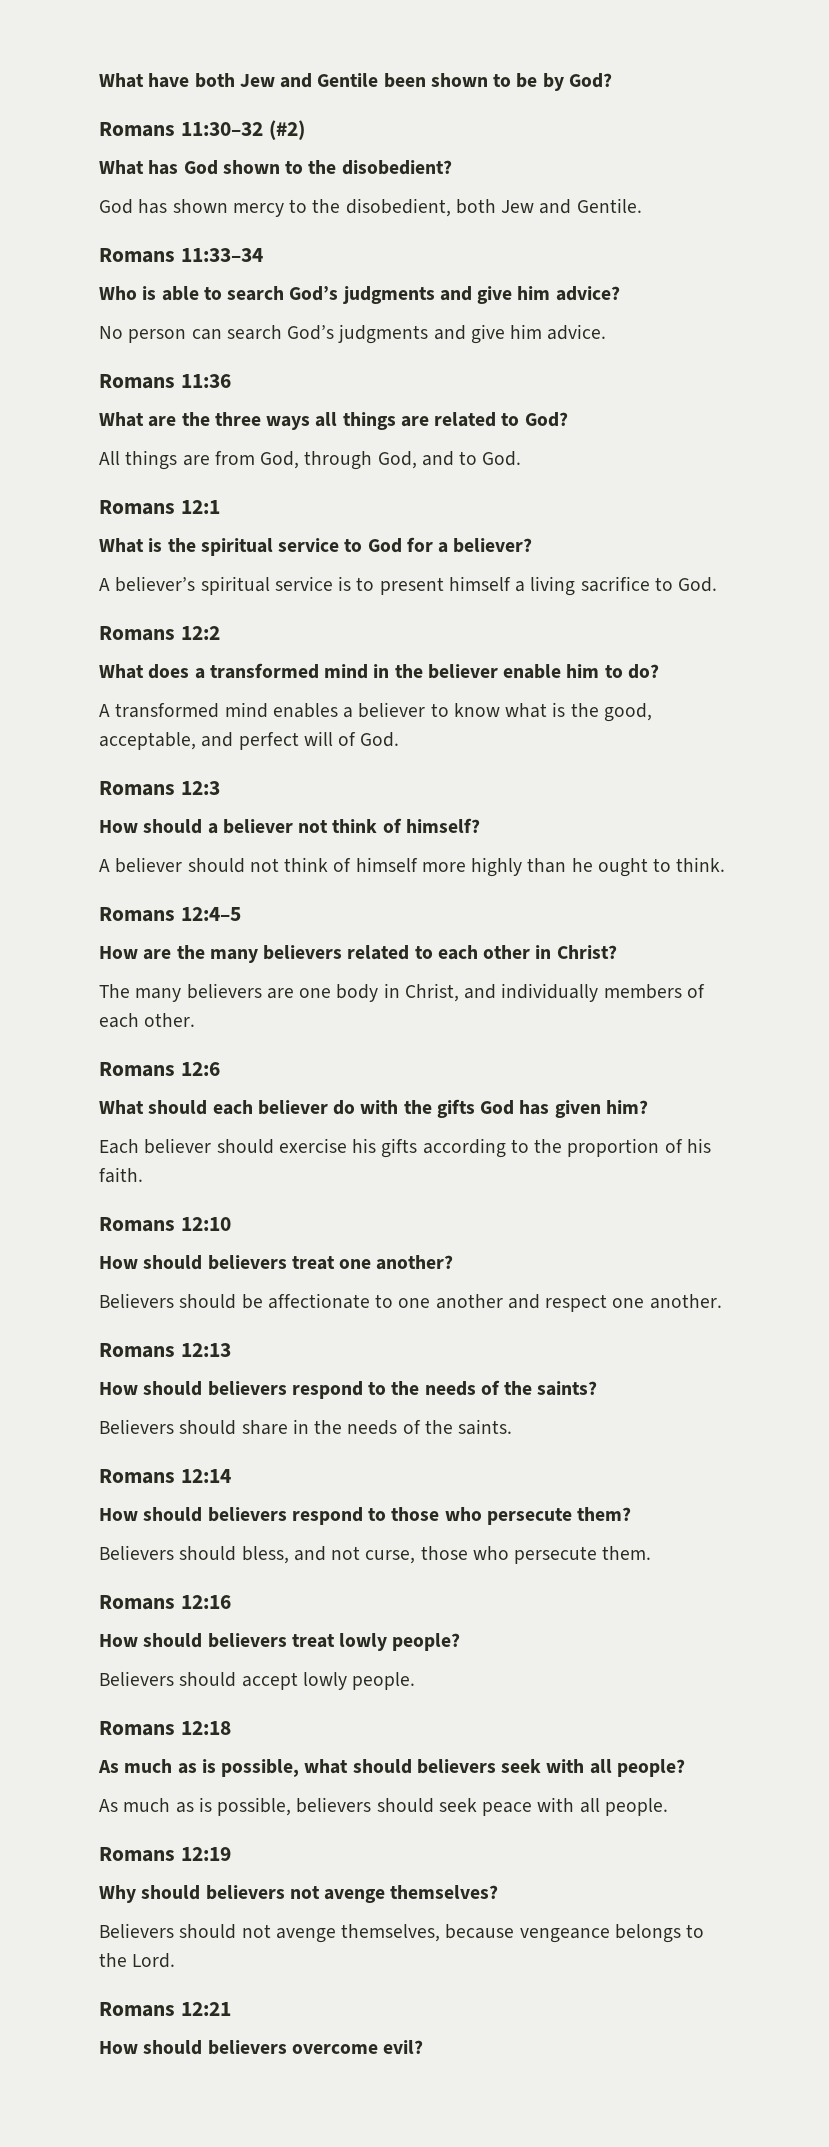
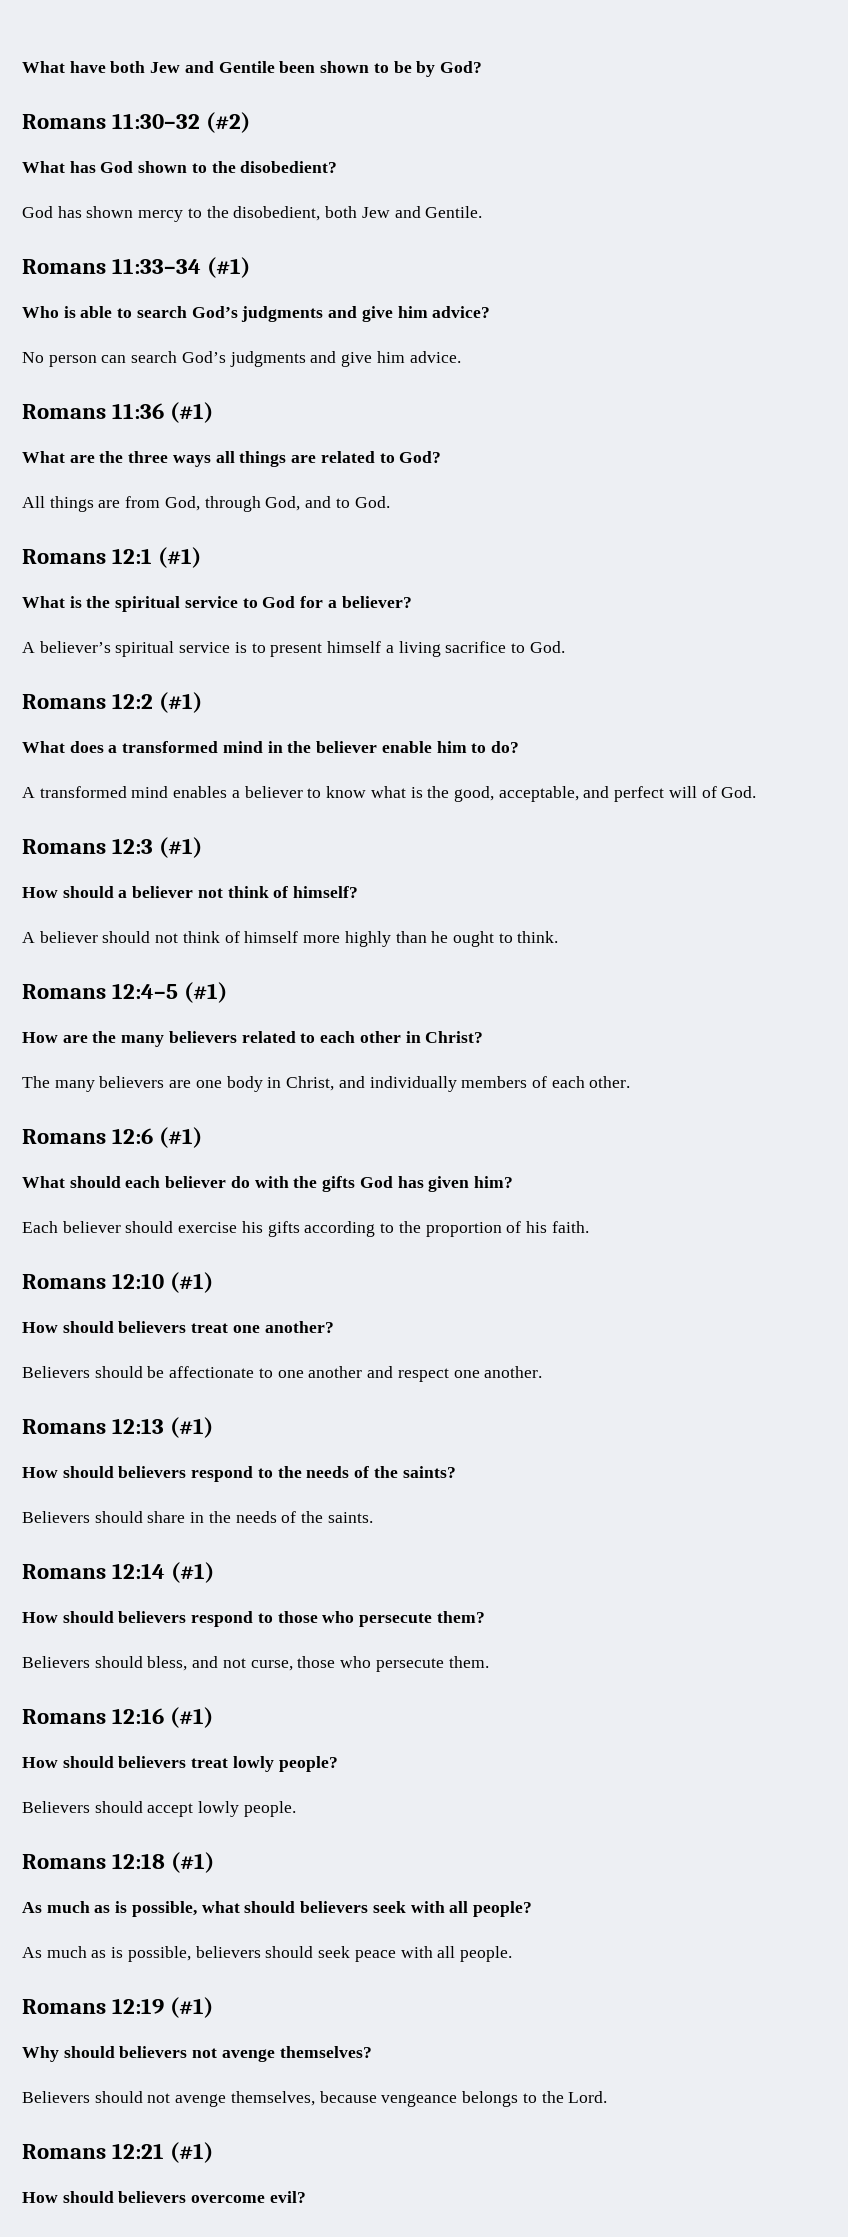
(263, 255) none -> [207,257,251,278] (#1)
(231, 381) none -> [170,402,214,423] (#1)
(220, 507) none -> [158,547,202,568] (#1)
(220, 633) none -> [159,692,203,713] (#1)
(220, 788) none -> [159,837,203,858] (#1)
(241, 914) none -> [184,982,228,1003] (#1)
(220, 1069) none -> [159,1127,203,1148] (#1)
(231, 1224) none -> [170,1272,214,1293] (#1)
(231, 1350) none -> [170,1417,214,1438] (#1)
(231, 1476) none -> [171,1562,215,1583] (#1)
(231, 1602) none -> [170,1707,214,1728] (#1)
(231, 1728) none -> [171,1852,215,1873] (#1)
(231, 1854) none -> [170,1997,214,2018] (#1)
(231, 2009) none -> [170,2142,214,2163] (#1)

